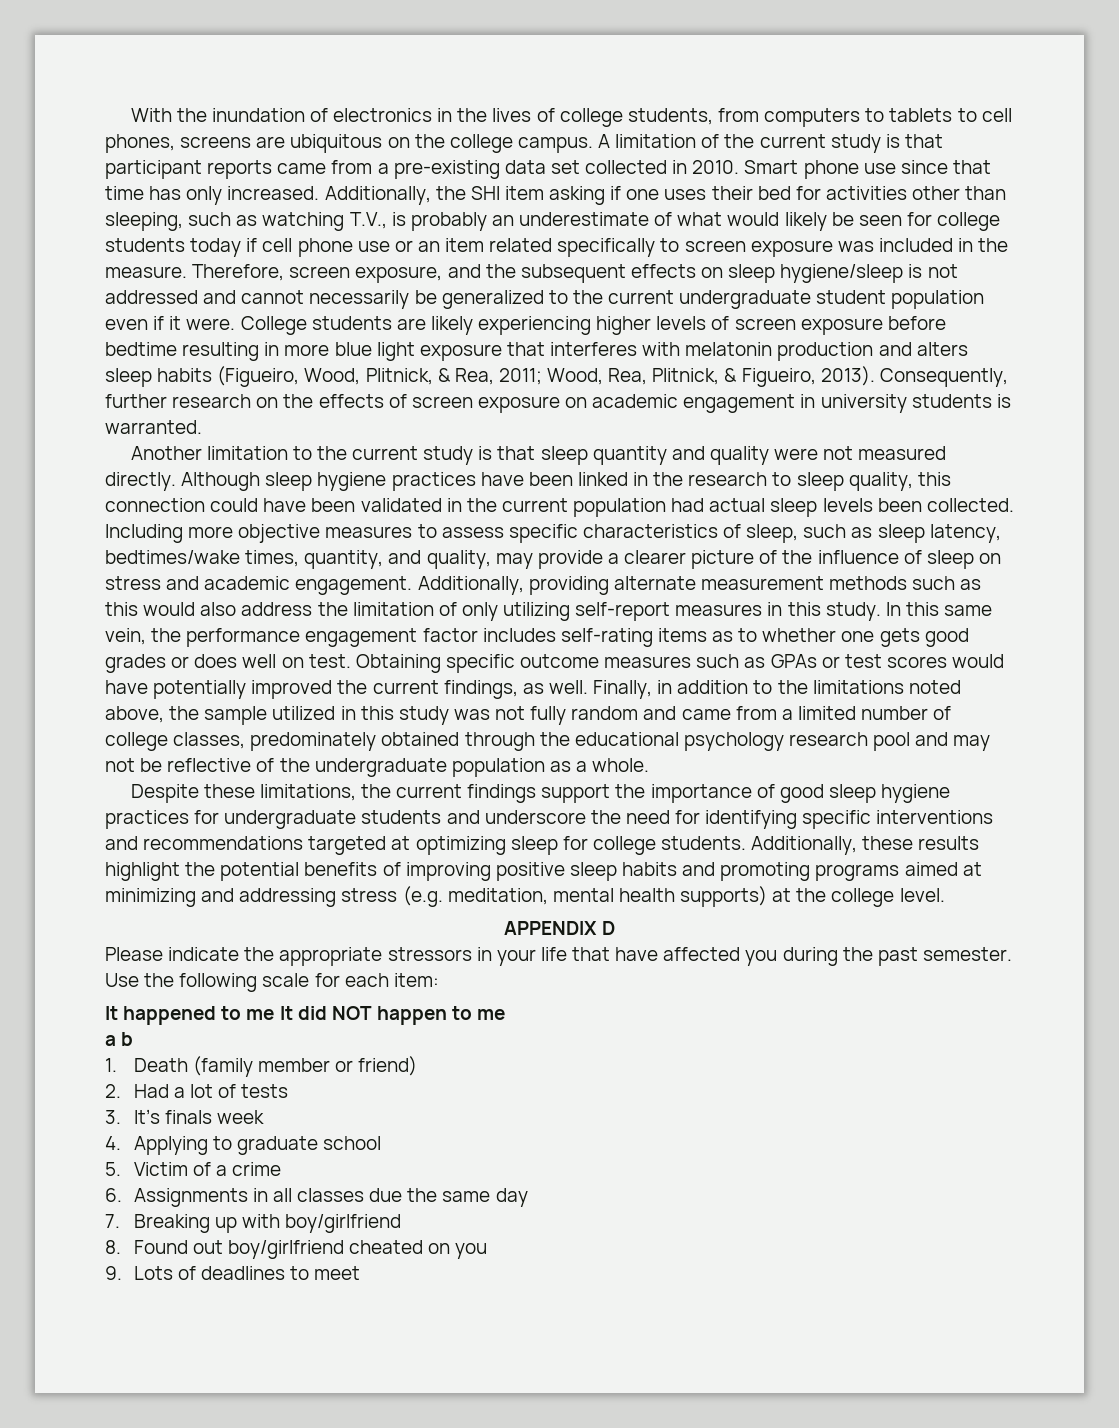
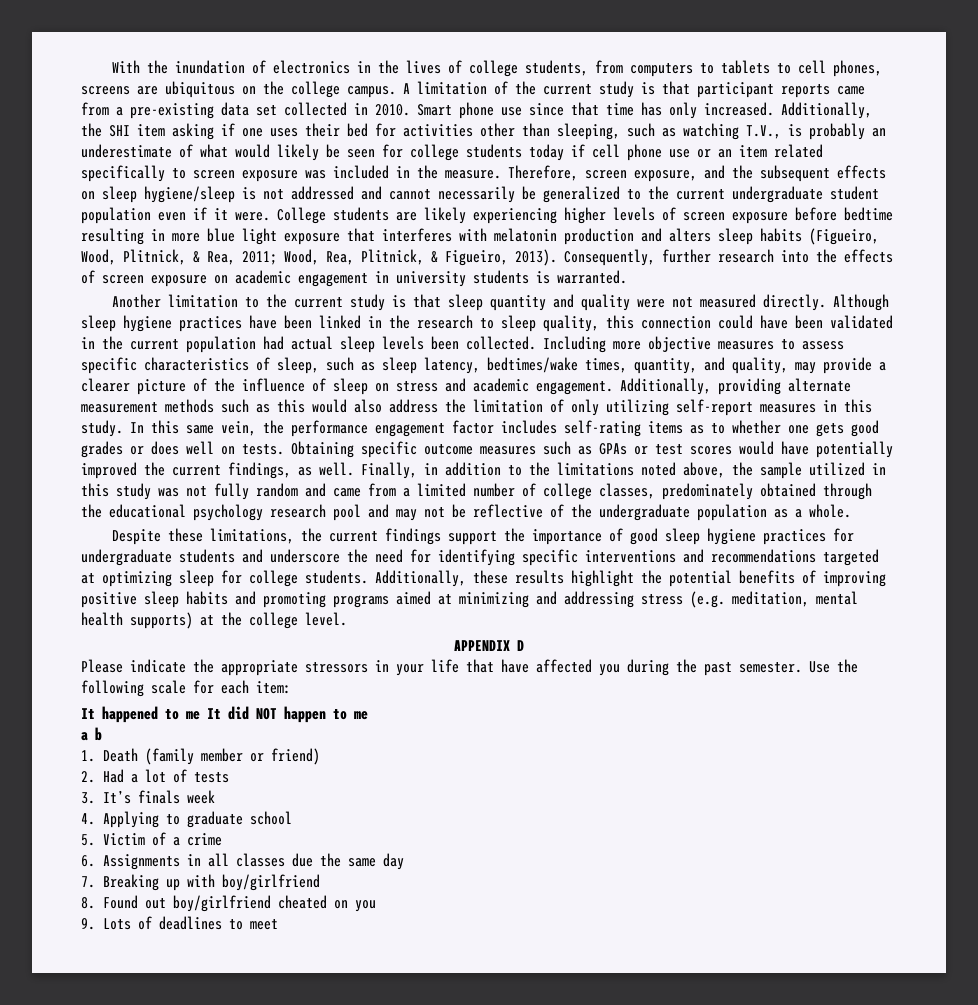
[256,397,279,408] on -> [781,250,809,263] into
[308,654,351,668] test. -> [242,444,284,455] tests.

